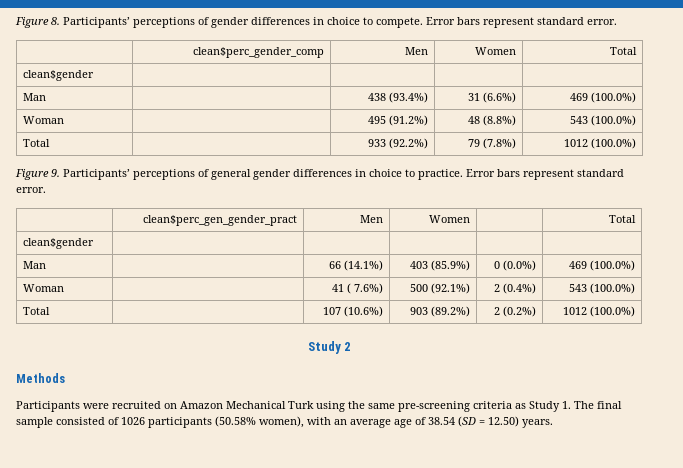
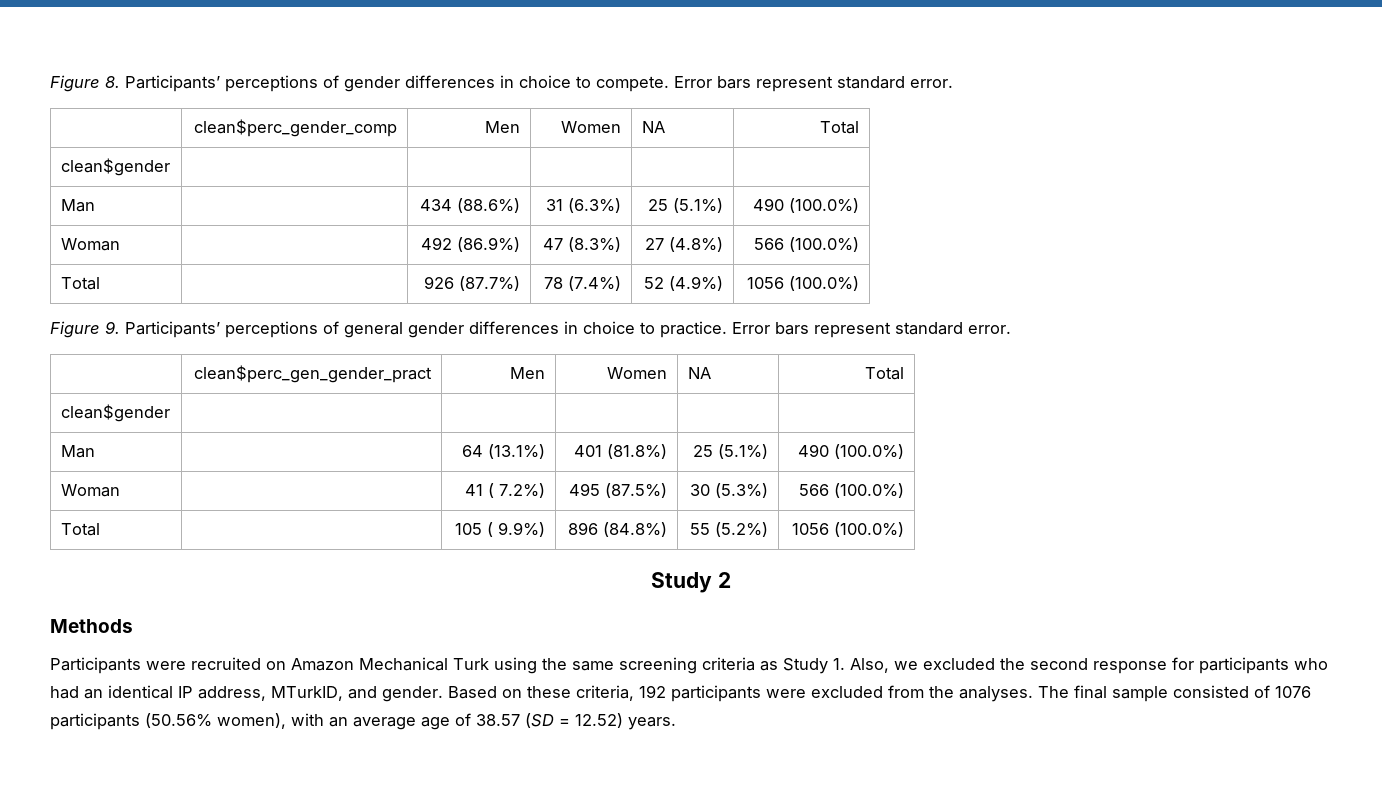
[609,47,637,55] [23,70,95,81] [23,93,47,101] [367,92,428,103] | Total // clean$gender | | | | // Man | | 438 (93.4%) -> [641,121,665,133] [820,121,860,134] [60,158,170,176] [60,199,95,212] [420,198,521,213] | NA | Total // clean$gender | | | | | // Man | | 434 (88.6%)
[482,92,516,103] [569,92,636,103] [23,116,65,124] [367,115,428,126] [467,115,516,126] [569,115,636,126] [23,139,51,147] [367,138,428,149] [467,138,516,149] [563,139,588,147] (6.6%) | 469 (100.0%) // Woman | | 495 (91.2%) | 48 (8.8%) | 543 (100.0%) // Total | | 933 (92.2%) | 79 (7.8%) | 1012 -> [568,198,622,213] [648,198,724,213] [753,198,860,213] [60,238,120,251] [421,237,521,252] [543,237,622,252] [645,237,724,252] [754,237,860,252] [60,277,100,290] [424,276,521,291] [544,276,622,291] [644,276,724,291] [747,277,785,289] (6.3%) | 25 (5.1%) | 490 (100.0%) // Woman | | 492 (86.9%) | 47 (8.3%) | 27 (4.8%) | 566 (100.0%) // Total | | 926 (87.7%) | 78 (7.4%) | 52 (4.9%) | 1056
[608,215,636,223] [23,238,95,249] [23,261,47,269] [328,260,383,271] [409,260,470,271] [493,260,536,271] [568,260,635,271] [23,284,65,292] [331,283,383,294] [409,283,470,294] [493,283,536,294] [568,283,635,294] [23,307,51,315] [322,306,383,317] [409,306,470,317] [493,306,536,317] [562,307,587,315] | Total // clean$gender | | | | | // Man | | 66 (14.1%) | 403 (85.9%) | 0 (0.0%) | 469 (100.0%) // Woman | | 41 ( 7.6%) | 500 (92.1%) | 2 (0.4%) | 543 (100.0%) // Total | | 107 (10.6%) | 903 (89.2%) | 2 (0.2%) | 1012 -> [687,367,711,379] [865,367,905,380] [60,404,170,422] [60,445,95,458] [462,444,546,459] [574,444,668,459] [693,444,769,459] [798,444,905,459] [60,484,120,497] [465,483,546,498] [569,483,668,498] [690,483,769,498] [799,483,905,498] [60,523,100,536] [455,522,546,537] [568,522,668,537] [690,522,769,537] [792,523,830,535] NA | Total // clean$gender | | | | | // Man | | 64 (13.1%) | 401 (81.8%) | 25 (5.1%) | 490 (100.0%) // Woman | | 41 ( 7.2%) | 495 (87.5%) | 30 (5.3%) | 566 (100.0%) // Total | | 105 ( 9.9%) | 896 (84.8%) | 55 (5.2%) | 1056
[398,401,470,412] pre-screening -> [619,657,697,674] screening
(571, 405) none -> [850,657,1328,674] [50,685,1033,702] Also, we excluded the second response for participants who had an identical IP address, MTurkID, and gender. Based on these criteria, 192 participants were excluded from the analyses.
[121,416,256,428] 1026 participants (50.58% -> [1275,686,1311,698] [50,713,212,730] 1076 participants (50.56%
[428,417,455,425] 38.54 -> [476,714,520,726] 38.57
[488,416,519,427] 12.50) -> [575,713,623,728] 12.52)

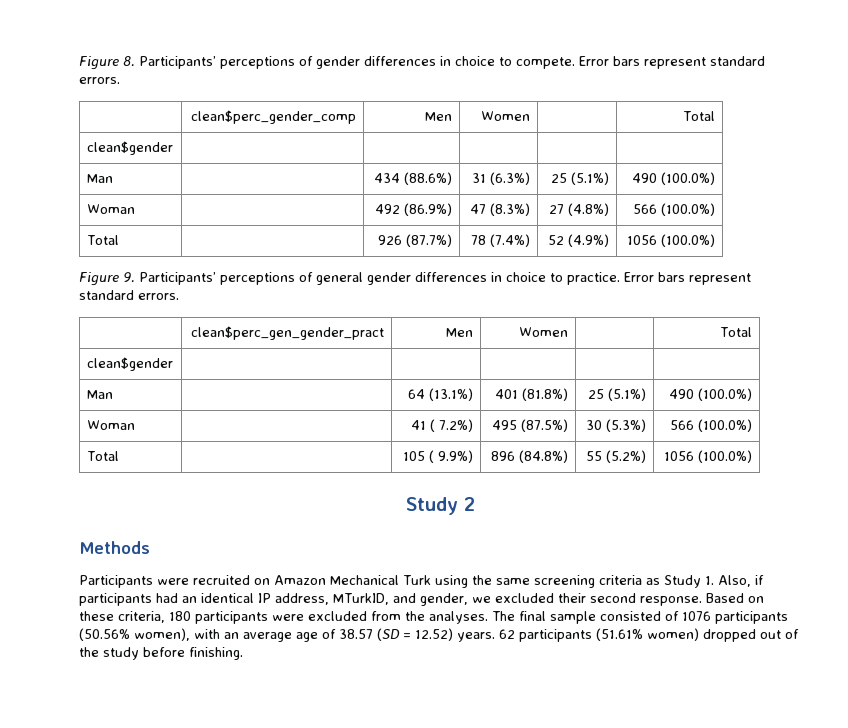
[910,79,953,88] error. -> [79,77,120,84] errors.
[641,121,665,133] NA -> (531, 116) none
[968,325,1011,334] error. -> [138,293,179,300] errors.
[687,367,711,379] NA -> (569, 332) none
[894,657,1328,674] we excluded the second response for participants who -> [755,575,764,585] [79,593,152,606] if participants
[382,686,443,702] gender. -> [420,593,702,606] gender, we excluded their second response.
[639,685,666,698] 192 -> [169,611,191,621] 180
(676, 723) none -> [499,628,799,642] [79,647,243,660] 62 participants (51.61% women) dropped out of the study before finishing.

